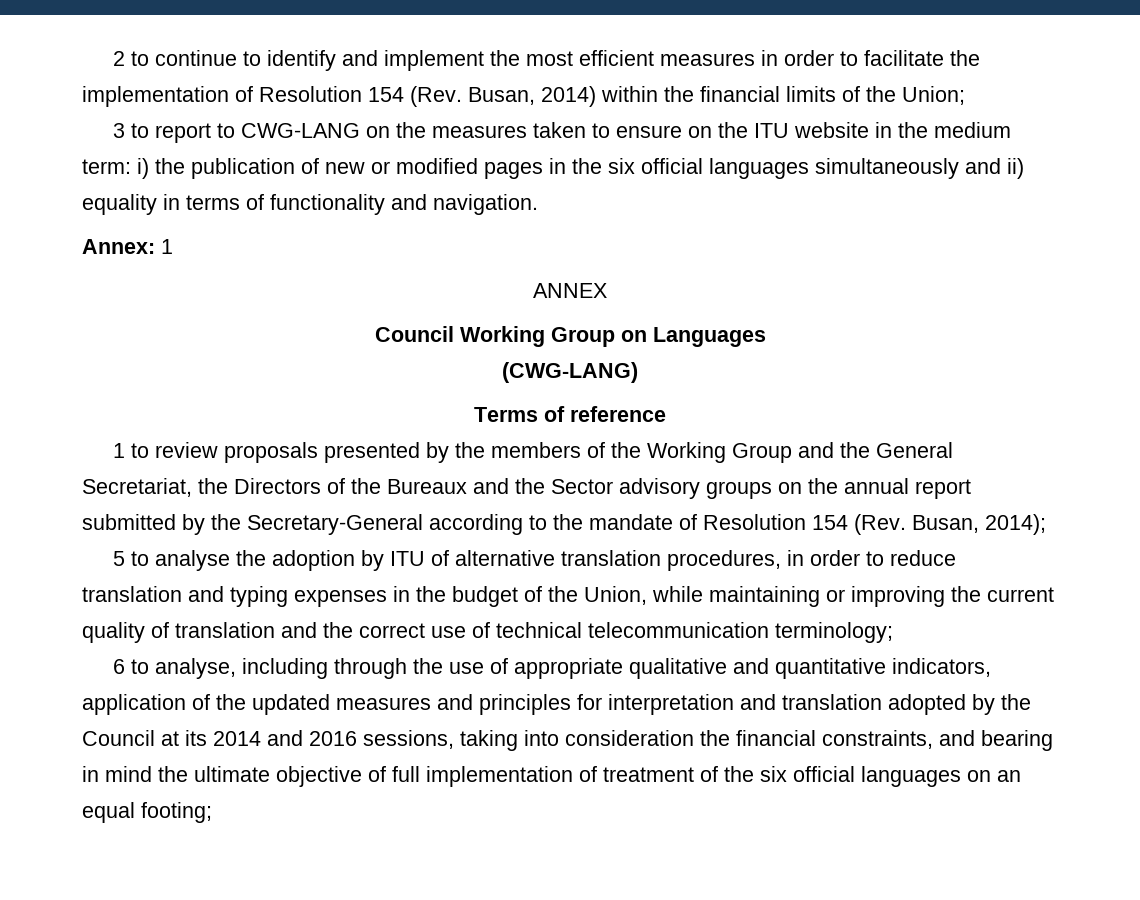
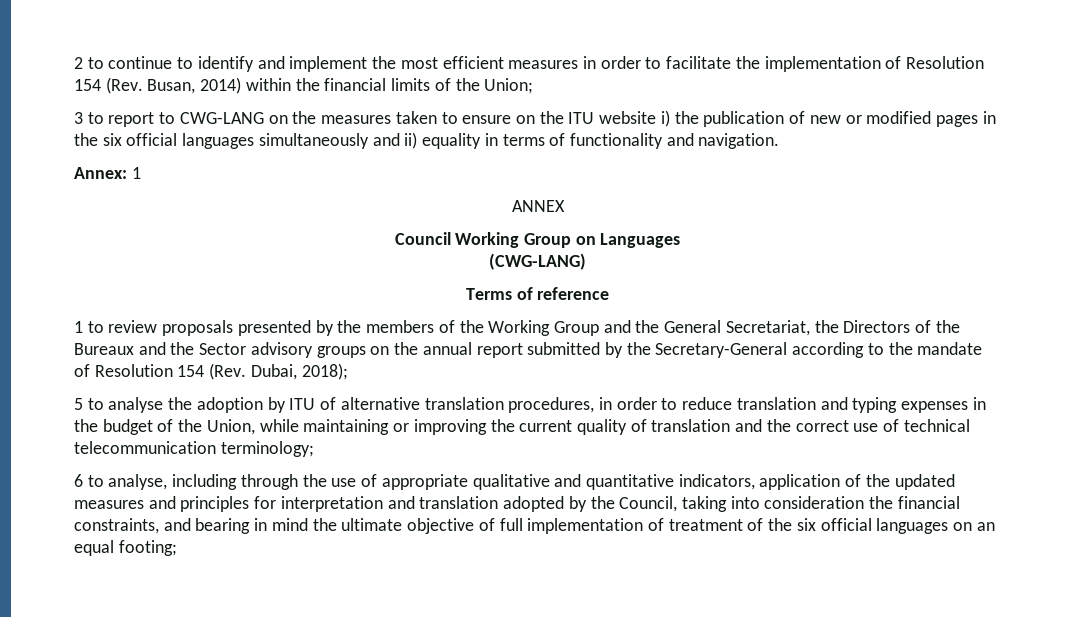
[875,122,1012,138] [82,159,131,174] in the medium term: -> (657, 117) none
[912,514,1046,535] Busan, 2014); -> [250,363,348,380] Dubai, 2018);
[82,730,454,749] Council at its 2014 and 2016 sessions, -> [619,496,678,512] Council,

